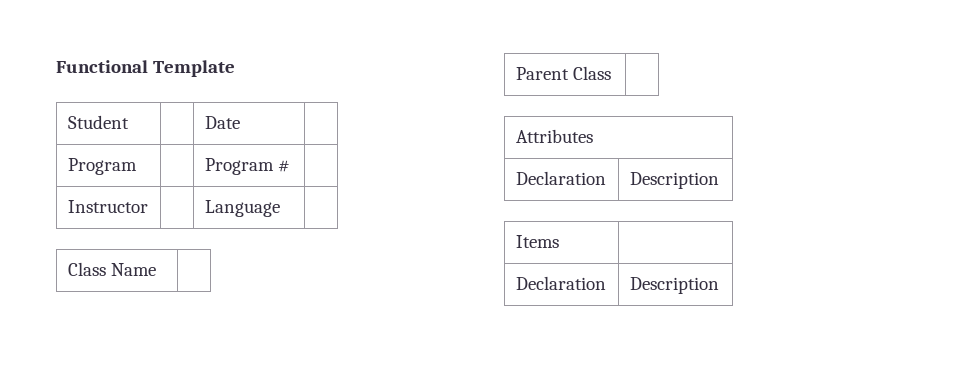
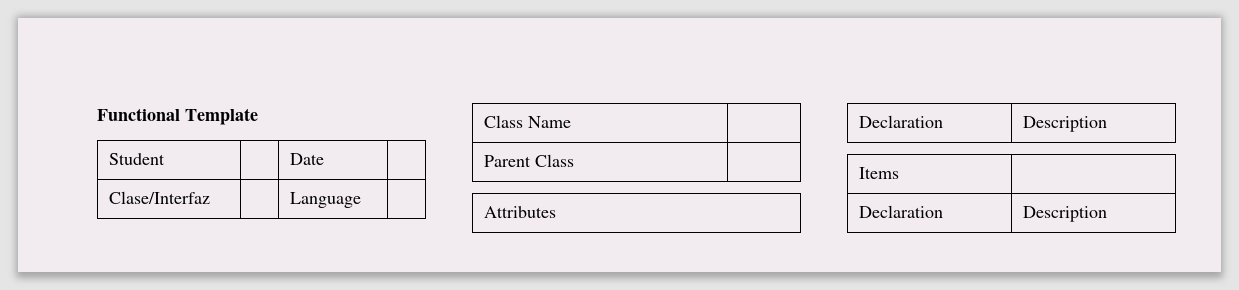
[67,158,137,175] [204,158,290,175] [67,200,148,213] Program | | Program # | // Instructor -> [109,191,211,204] Clase/Interfaz

